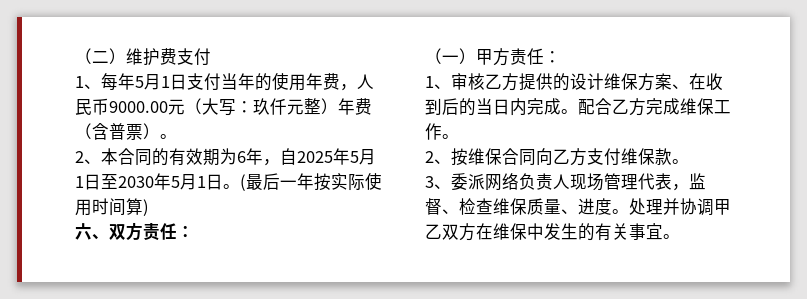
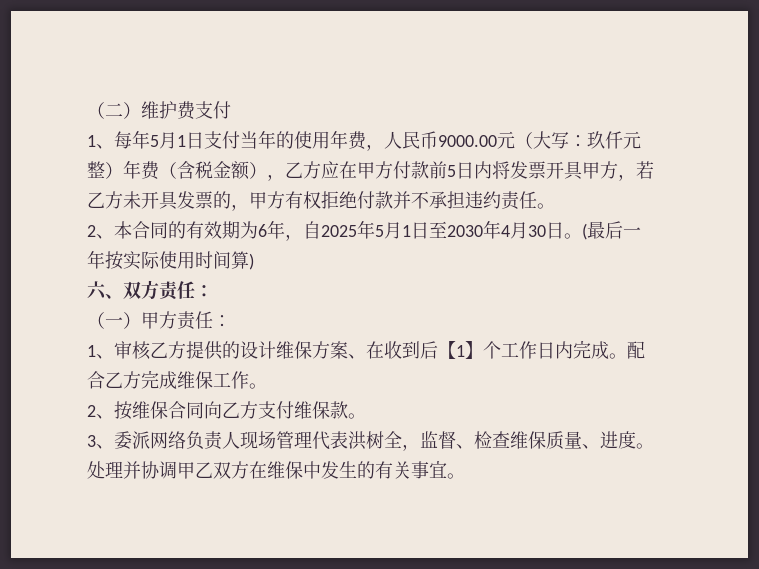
[109,123,160,140] 普票） -> [195,161,654,181] [87,191,537,211] 税金额），乙方应在甲方付款前5日内将发票开具甲方，若乙方未开具发票的，甲方有权拒绝付款并不承担违约责任
[171,174,206,190] 5月1 -> [501,222,546,239] 4月30
[459,98,493,116] 的当 -> [438,341,537,359] 【1】个工作
(672, 181) none -> [348,431,402,450] 洪树全

